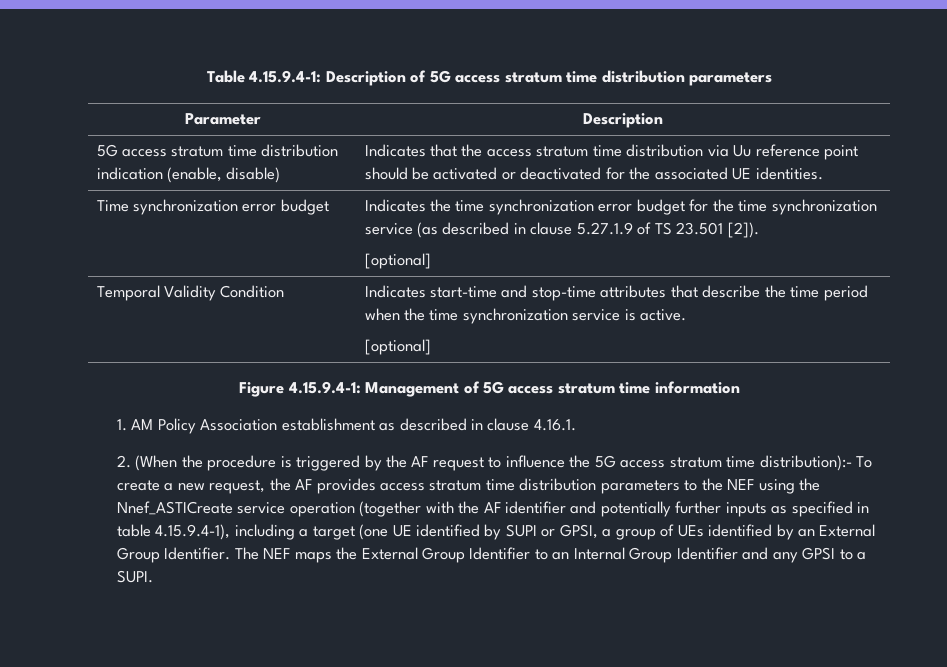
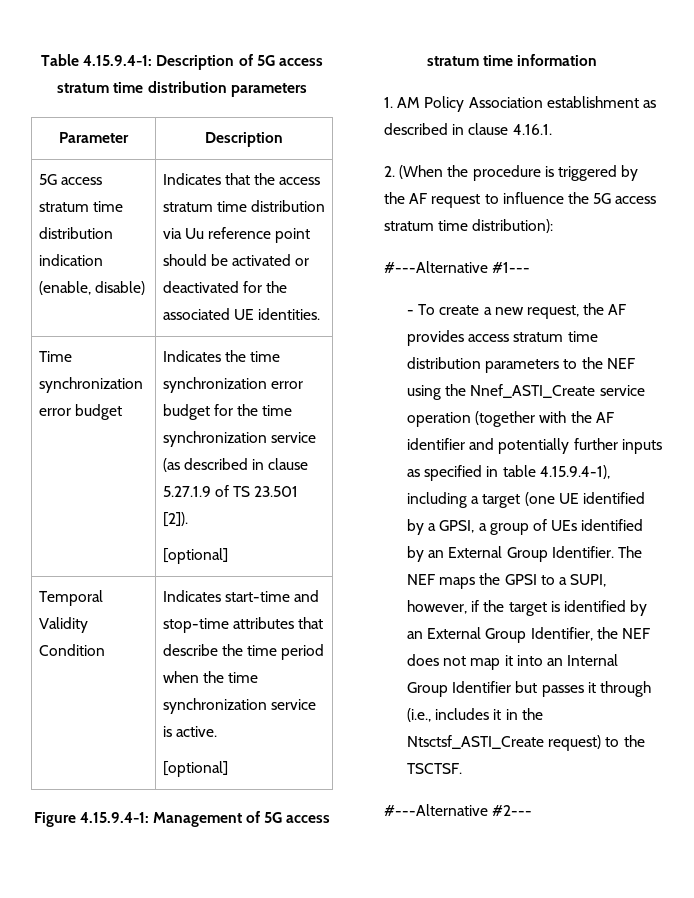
[759,455,852,471] distribution):- -> [472,219,554,233] [384,261,531,273] [407,310,415,315] distribution): // #---Alternative #1--- // -
[116,501,233,515] Nnef_ASTICreate -> [470,384,596,398] Nnef_ASTI_Create
[505,524,556,537] SUPI or -> [428,523,437,531] a
[361,547,866,563] [116,570,153,583] External Group Identifier to an Internal Group Identifier and any GPSI to a SUPI. -> [504,574,607,587] [407,600,648,616] [407,627,651,643] [407,654,619,670] [407,681,652,697] [407,708,543,722] [407,735,645,751] [407,763,463,774] [384,804,533,816] GPSI to a SUPI, however, if the target is identified by an External Group Identifier, the NEF does not map it into an Internal Group Identifier but passes it through (i.e., includes it in the Ntsctsf_ASTI_Create request) to the TSCTSF. // #---Alternative #2---

